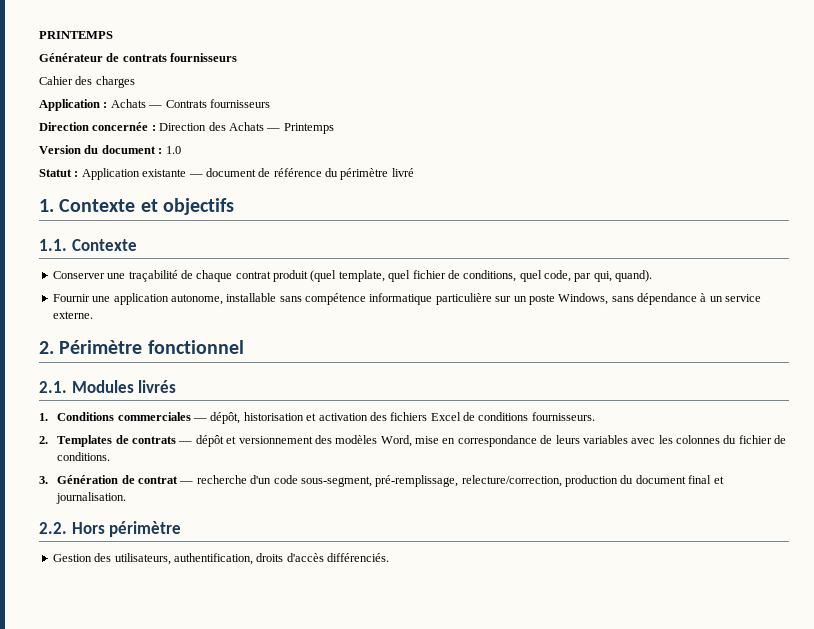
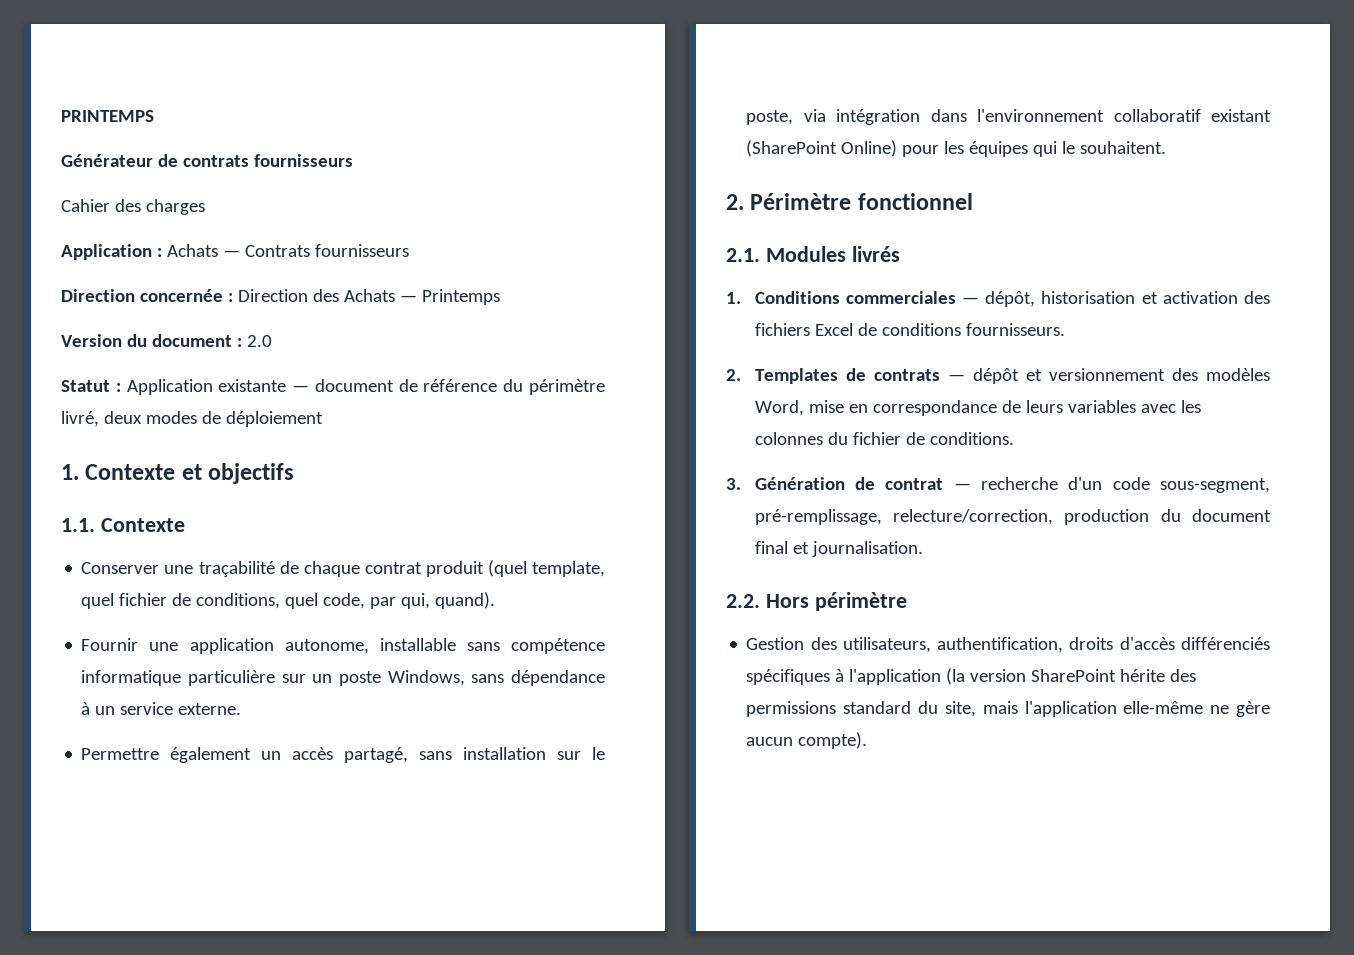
[165,146,181,154] 1.0 -> [246,335,272,347] 2.0
[391,168,414,177] livré -> [61,411,323,427] livré, deux modes de déploiement
(93, 315) none -> [81,747,605,763] [746,109,1271,125] [746,140,1167,157] // Permettre également un accès partagé, sans installation sur le poste, via intégration dans l'environnement collaboratif existant (SharePoint Online) pour les équipes qui le souhaitent.
[327,553,389,562] différenciés. -> [1181,637,1270,650] [746,668,1197,685] [746,701,1270,717] [746,732,868,749] différenciés spécifiques à l'application (la version SharePoint hérite des permissions standard du site, mais l'application elle-même ne gère aucun compte).

